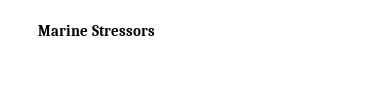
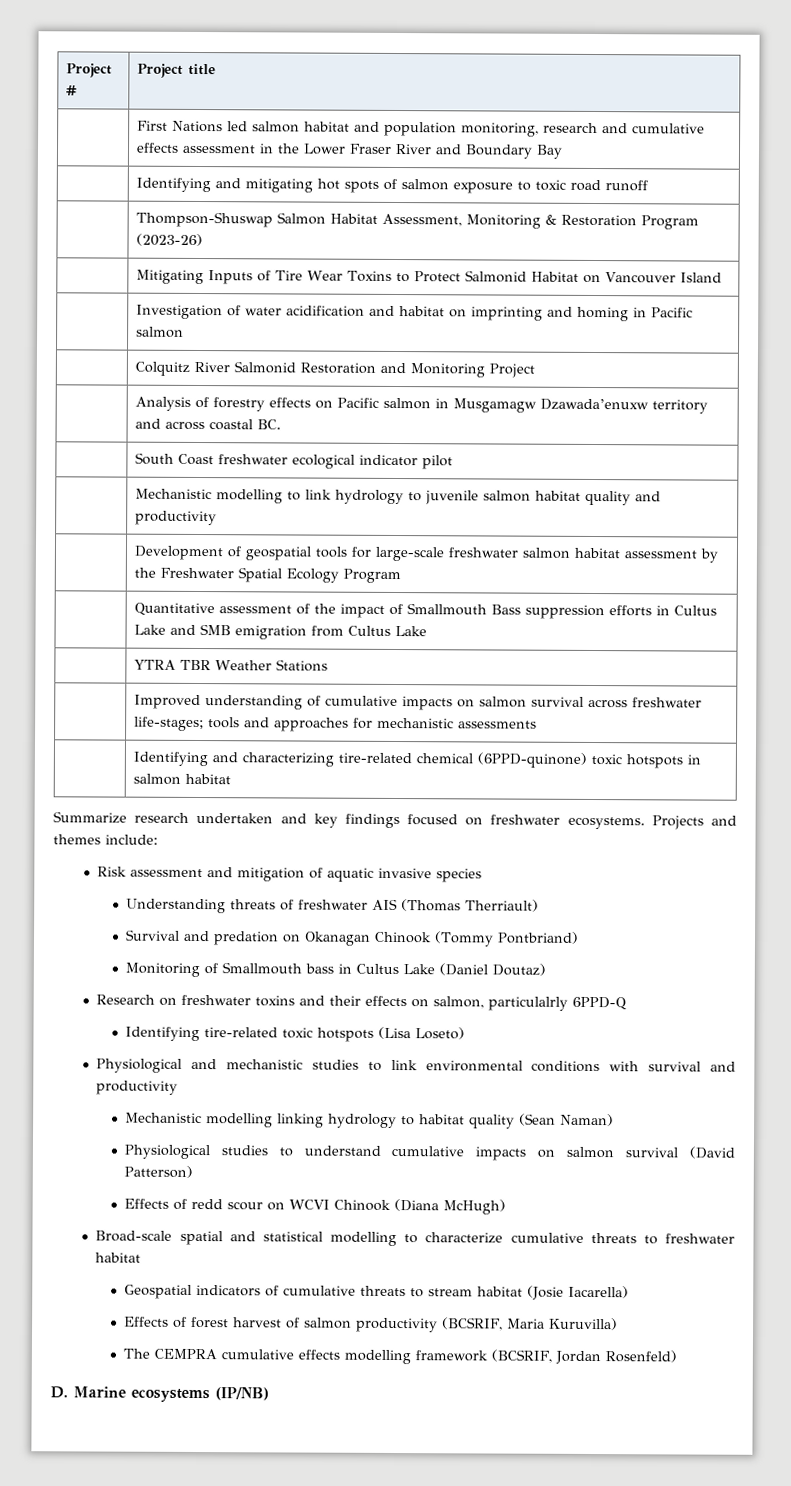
[38,24,155,36] Marine Stressors -> [66,63,113,78] [66,85,78,96] [137,63,217,78] [137,120,706,137] [136,142,564,159] [136,177,649,194] [136,211,700,230] [136,233,204,247] [136,269,723,285] [136,304,694,322] [136,326,185,338] [135,361,536,378] [135,396,709,414] [135,418,282,431] [135,452,454,470] [135,488,662,506] [135,510,218,526] [134,545,719,563] [134,567,402,584] [134,602,718,620] [134,624,428,640] [134,659,329,672] [134,694,703,711] [134,716,538,732] [133,751,702,769] [133,773,232,785] [53,811,737,830] [53,834,158,845] [97,866,483,883] [125,898,539,914] [124,929,579,947] [124,962,546,978] [96,994,628,1011] [124,1026,465,1042] [96,1058,736,1073] [96,1080,179,1095] [124,1112,614,1129] [123,1144,735,1161] [123,1165,193,1178] [123,1198,506,1215] [95,1230,736,1247] [95,1252,142,1263] [123,1284,629,1300] [123,1316,618,1333] [122,1348,677,1365] [50,1386,269,1403] Project # | Project title // | First Nations led salmon habitat and population monitoring, research and cumulative effects assessment in the Lower Fraser River and Boundary Bay // | Identifying and mitigating hot spots of salmon exposure to toxic road runoff // | Thompson-Shuswap Salmon Habitat Assessment, Monitoring & Restoration Program (2023-26) // | Mitigating Inputs of Tire Wear Toxins to Protect Salmonid Habitat on Vancouver Island // | Investigation of water acidification and habitat on imprinting and homing in Pacific salmon // | Colquitz River Salmonid Restoration and Monitoring Project // | Analysis of forestry effects on Pacific salmon in Musgamagw Dzawada’enuxw territory and across coastal BC. // | South Coast freshwater ecological indicator pilot // | Mechanistic modelling to link hydrology to juvenile salmon habitat quality and productivity // | Development of geospatial tools for large-scale freshwater salmon habitat assessment by the Freshwater Spatial Ecology Program // | Quantitative assessment of the impact of Smallmouth Bass suppression efforts in Cultus Lake and SMB emigration from Cultus Lake // | YTRA TBR Weather Stations // | Improved understanding of cumulative impacts on salmon survival across freshwater life-stages; tools and approaches for mechanistic assessments // | Identifying and characterizing tire-related chemical (6PPD-quinone) toxic hotspots in salmon habitat // Summarize research undertaken and key findings focused on freshwater ecosystems. Projects and themes include: // Risk assessment and mitigation of aquatic invasive species // Understanding threats of freshwater AIS (Thomas Therriault) // Survival and predation on Okanagan Chinook (Tommy Pontbriand) // Monitoring of Smallmouth bass in Cultus Lake (Daniel Doutaz) // Research on freshwater toxins and their effects on salmon, particulalrly 6PPD-Q // Identifying tire-related toxic hotspots (Lisa Loseto) // Physiological and mechanistic studies to link environmental conditions with survival and productivity // Mechanistic modelling linking hydrology to habitat quality (Sean Naman) // Physiological studies to understand cumulative impacts on salmon survival (David Patterson) // Effects of redd scour on WCVI Chinook (Diana McHugh) // Broad-scale spatial and statistical modelling to characterize cumulative threats to freshwater habitat // Geospatial indicators of cumulative threats to stream habitat (Josie Iacarella) // Effects of forest harvest of salmon productivity (BCSRIF, Maria Kuruvilla) // The CEMPRA cumulative effects modelling framework (BCSRIF, Jordan Rosenfeld) // D. Marine ecosystems (IP/NB)

